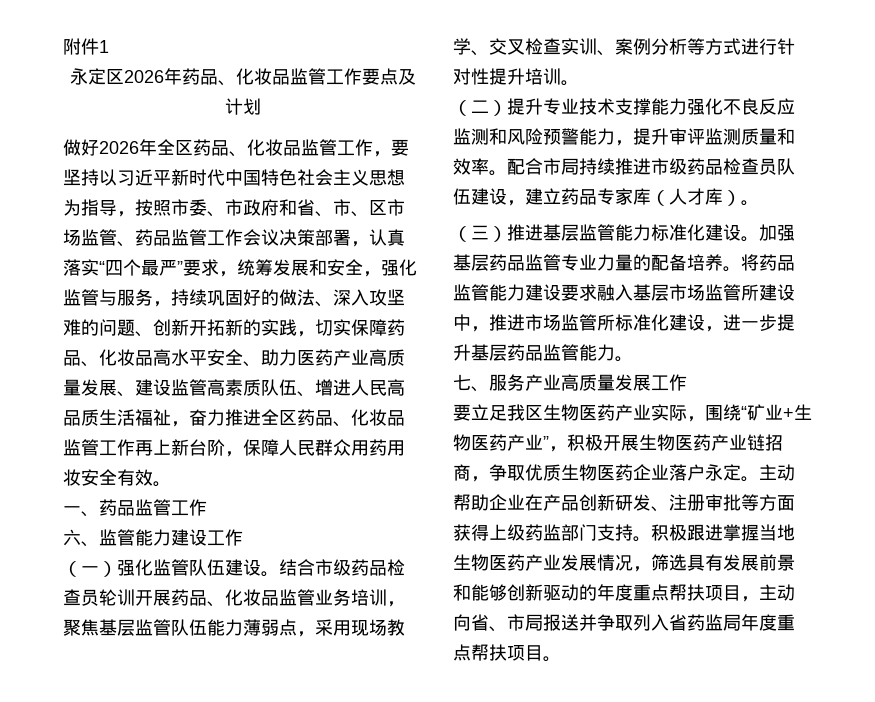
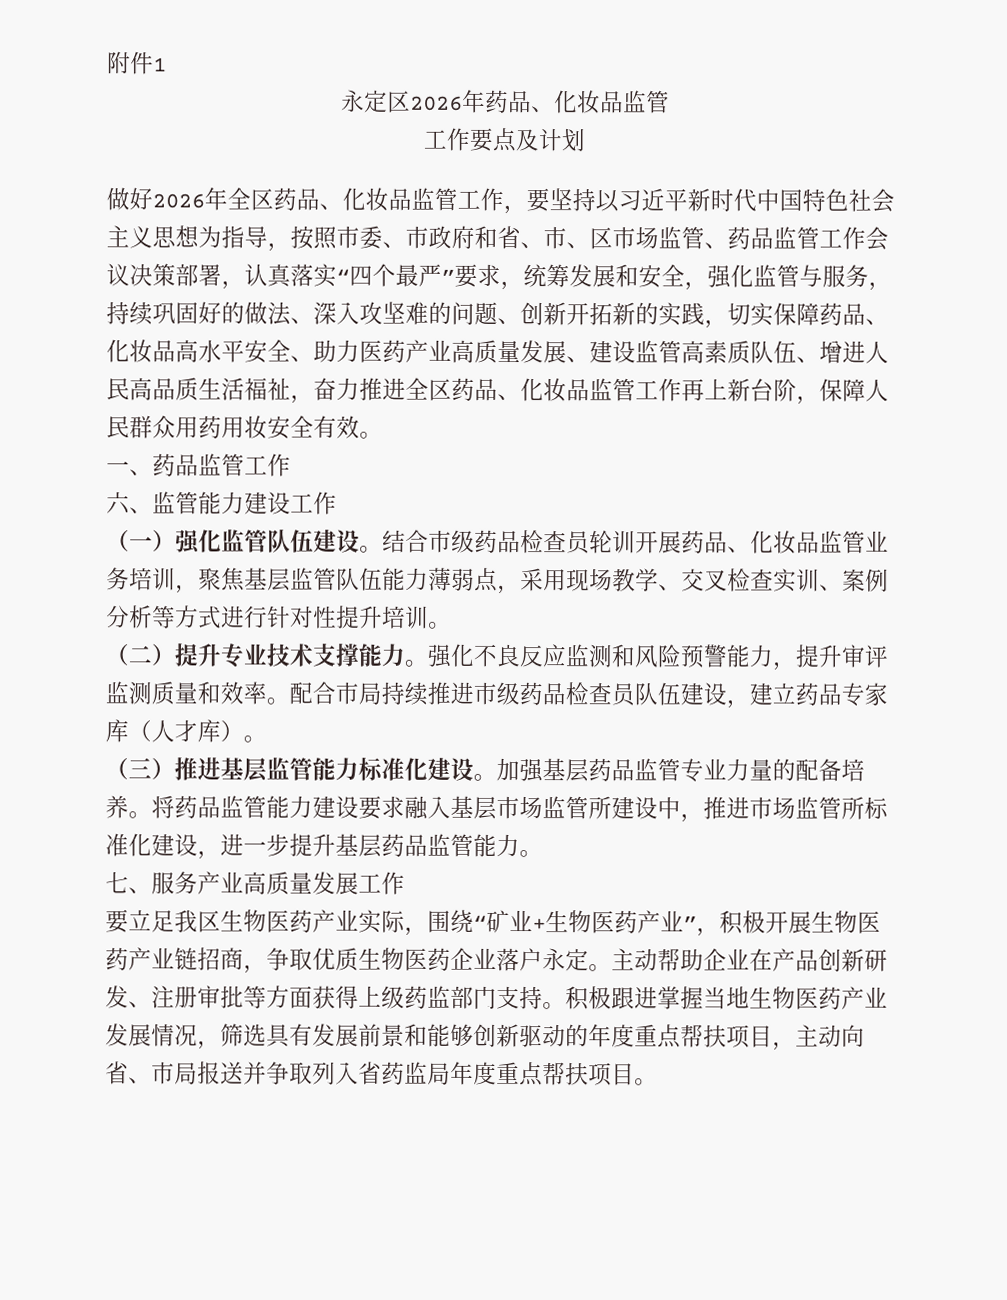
(326, 76) none -> (670, 102) //
(687, 106) none -> [404,659,428,667] 。

